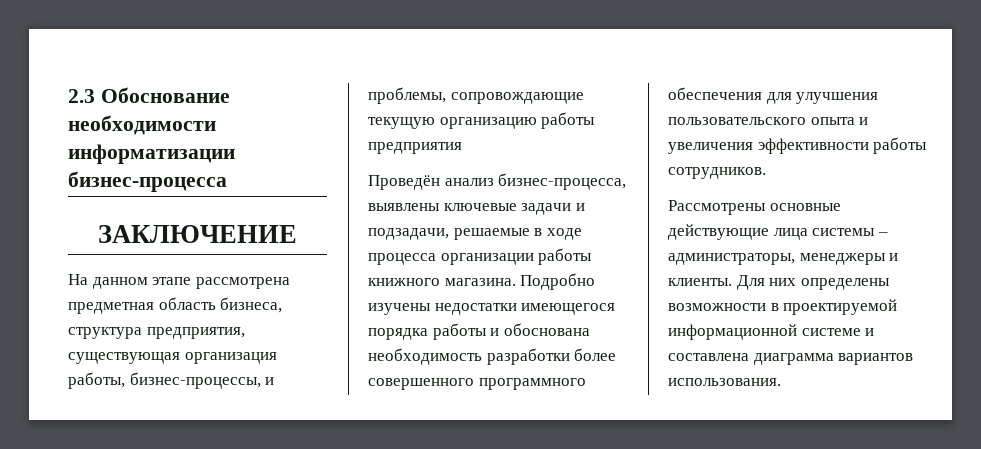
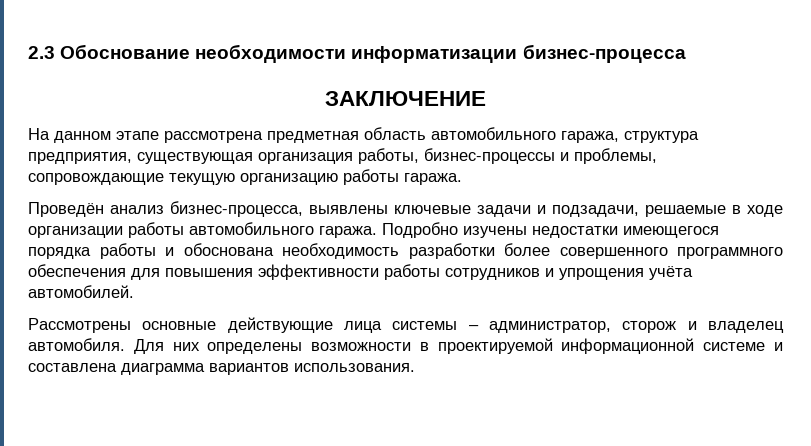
[220,297,283,313] бизнеса, -> [431,127,619,143] автомобильного гаража,
[129,372,261,389] бизнес-процессы, -> [424,148,555,164] бизнес-процессы
[368,142,462,154] предприятия -> [404,173,462,185] гаража.
[368,253,436,265] процесса -> (783, 211) none
[368,278,516,286] книжного магазина. -> [189,222,377,238] автомобильного гаража.
[796,92,879,104] [668,117,869,125] [668,137,928,154] [668,167,766,179] улучшения пользовательского опыта и увеличения эффективности работы сотрудников. -> [165,264,693,280] [28,285,134,298] повышения эффективности работы сотрудников и упрощения учёта автомобилей.
[668,253,899,265] [668,278,732,286] администраторы, менеджеры и клиенты. -> [488,321,784,333] [28,338,125,351] администратор, сторож и владелец автомобиля.

